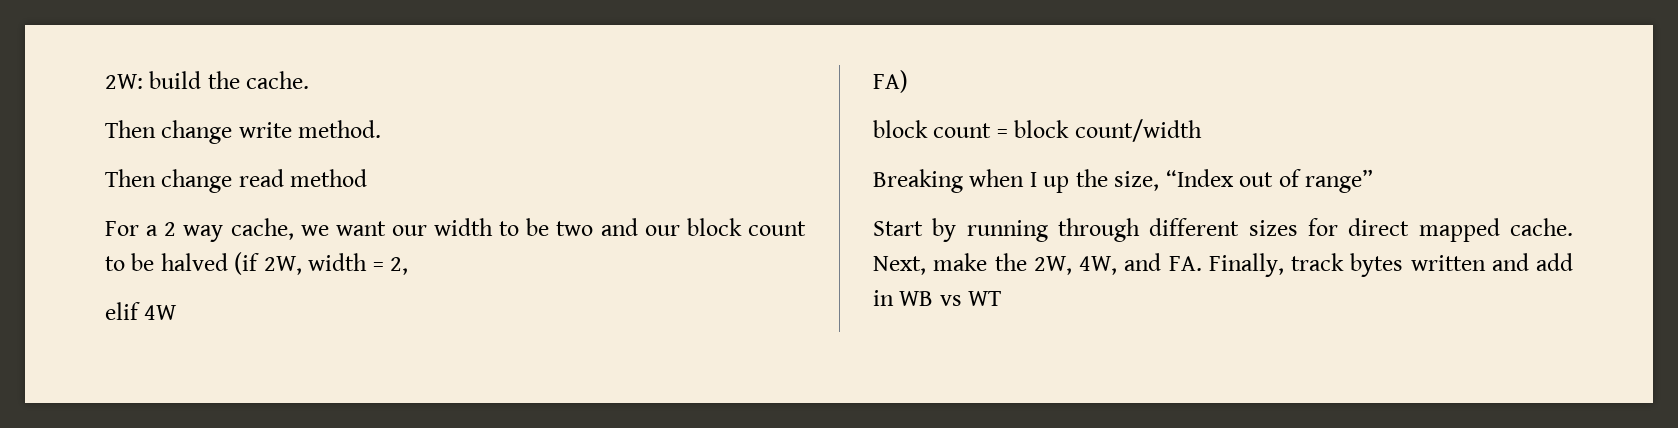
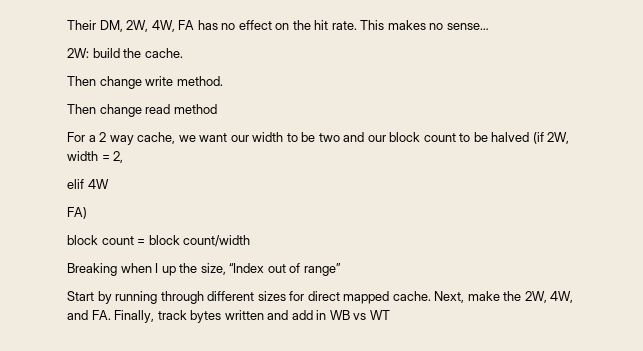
(105, 81) none -> [67,20,489,32] Their DM, 2W, 4W, FA has no effect on the hit rate. This makes no sense… //

